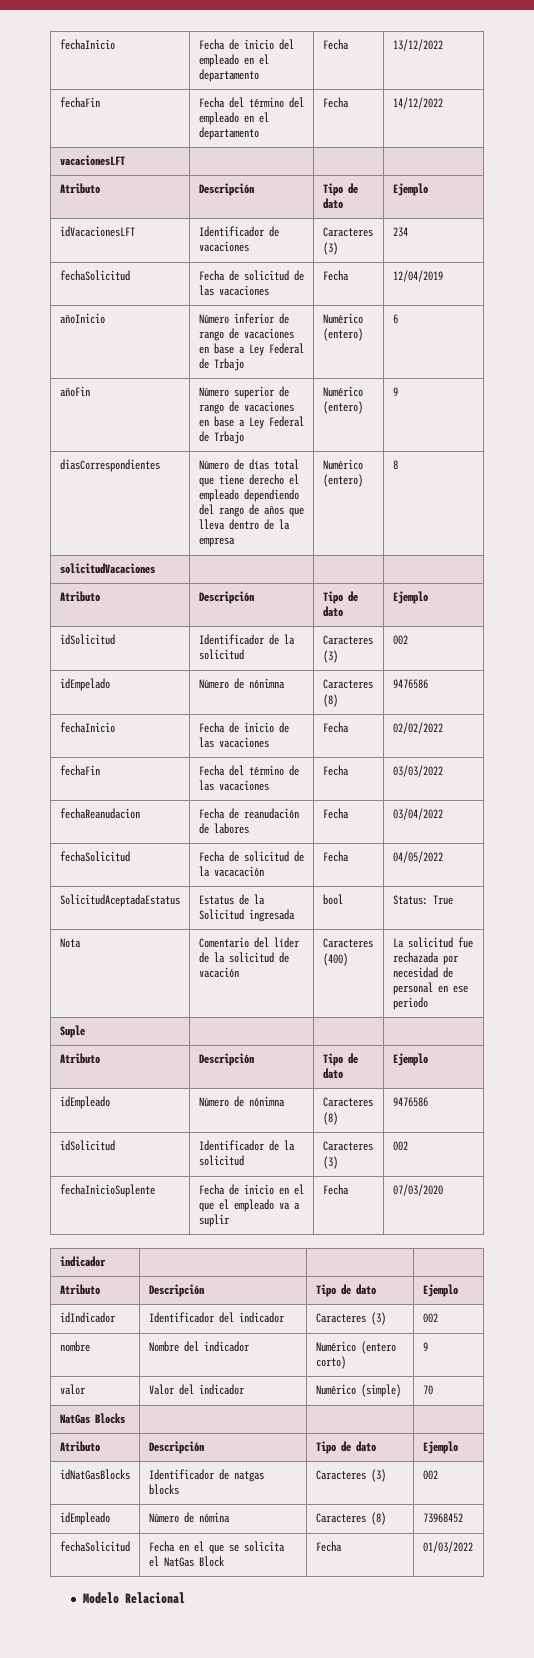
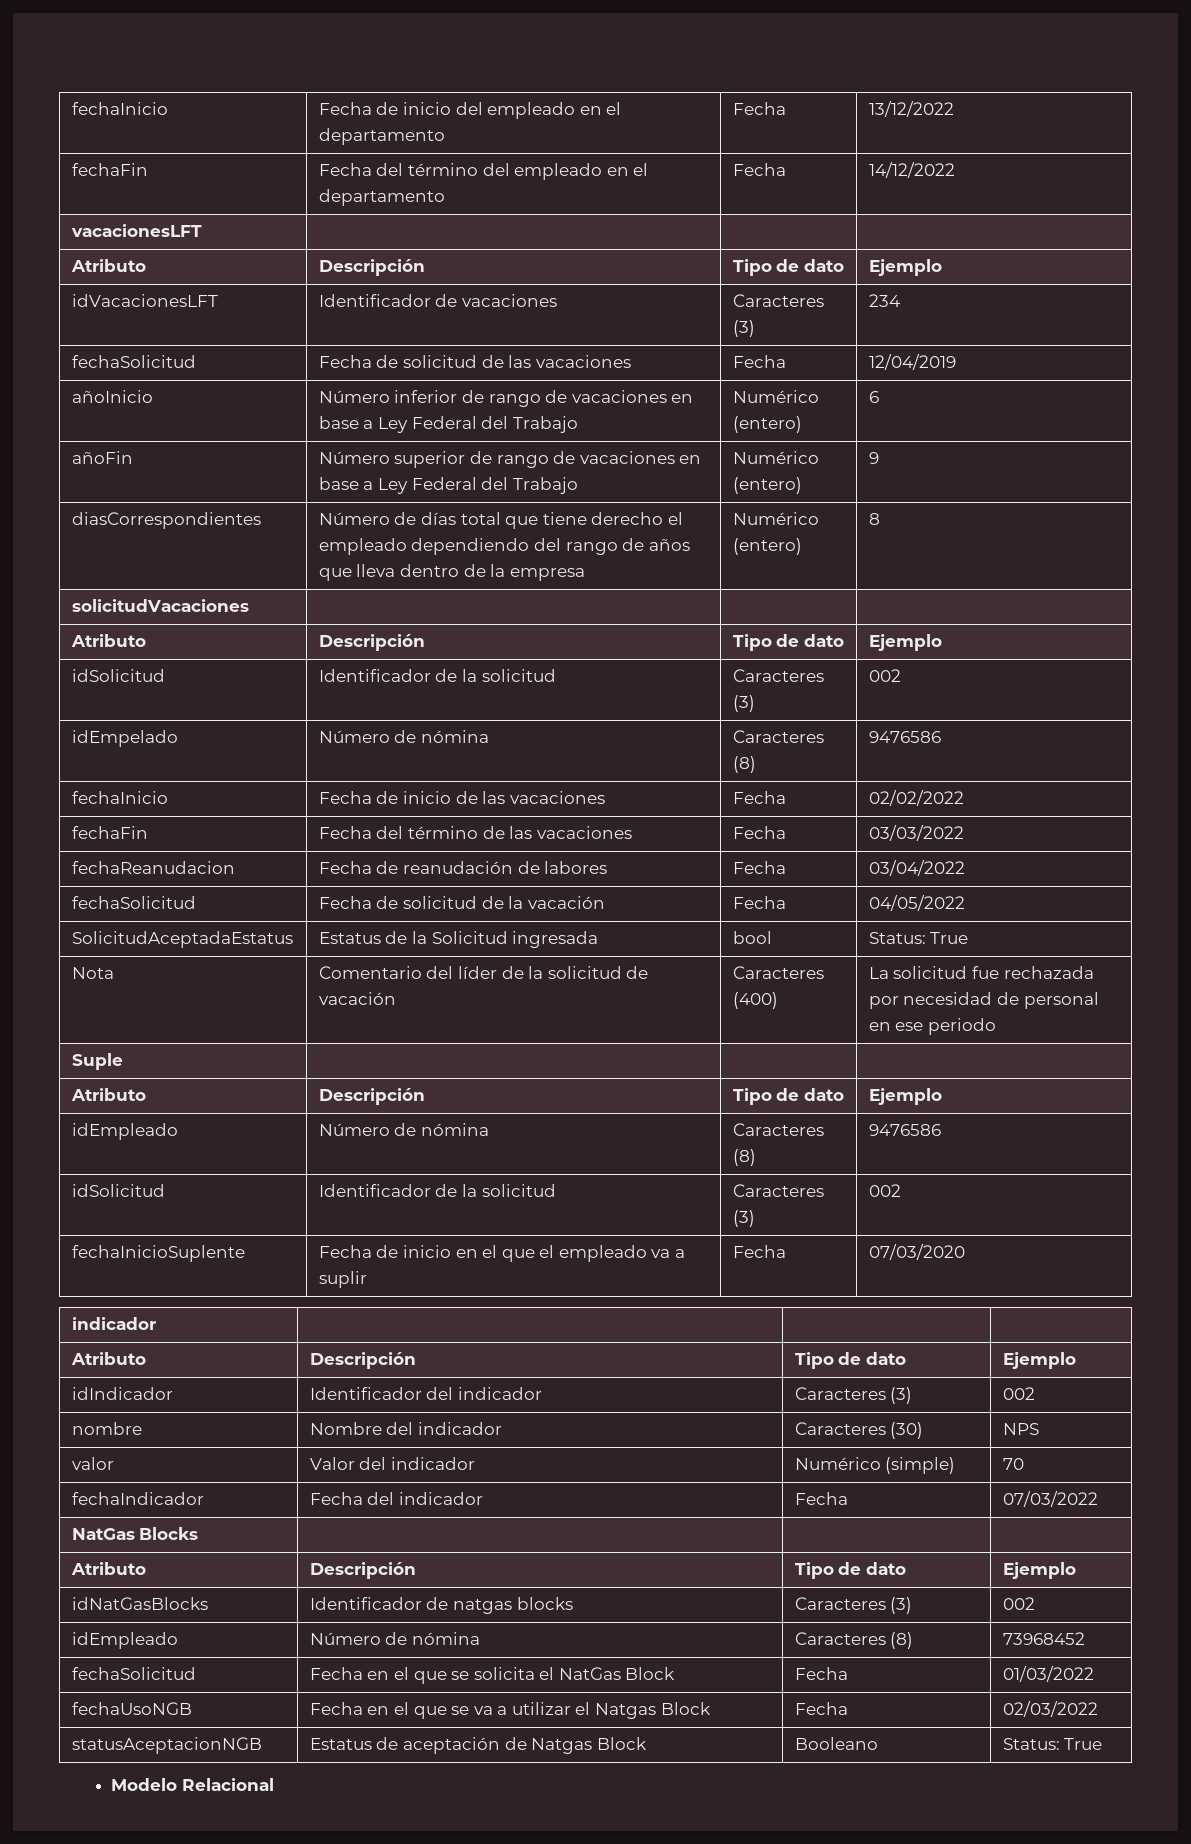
[198,358,244,371] de Trbajo -> [481,416,578,433] del Trabajo
[198,431,244,444] de Trbajo -> [481,477,578,494] del Trabajo
[248,678,285,689] nónimna -> [420,730,489,743] nómina
[213,866,264,877] vacacación -> [527,896,605,909] vacación
[248,1096,285,1107] nónimna -> [420,1123,489,1136] nómina
[315,1341,396,1354] [315,1356,346,1369] [422,1342,428,1351] Numérico (entero corto) | 9 -> [794,1422,924,1439] [1002,1423,1039,1435] Caracteres (30) | NPS
(433, 1390) none -> [71,1492,204,1505] [309,1492,483,1505] [794,1492,848,1505] [1002,1491,1098,1507] // fechaIndicador | Fecha del indicador | Fecha | 07/03/2022
(473, 1547) none -> [71,1702,192,1715] [309,1702,711,1719] [794,1702,848,1715] [1002,1701,1098,1717] [71,1737,262,1754] [309,1737,647,1754] [794,1737,878,1750] [1002,1738,1103,1750] // fechaUsoNGB | Fecha en el que se va a utilizar el Natgas Block | Fecha | 02/03/2022 // statusAceptacionNGB | Estatus de aceptación de Natgas Block | Booleano | Status: True

